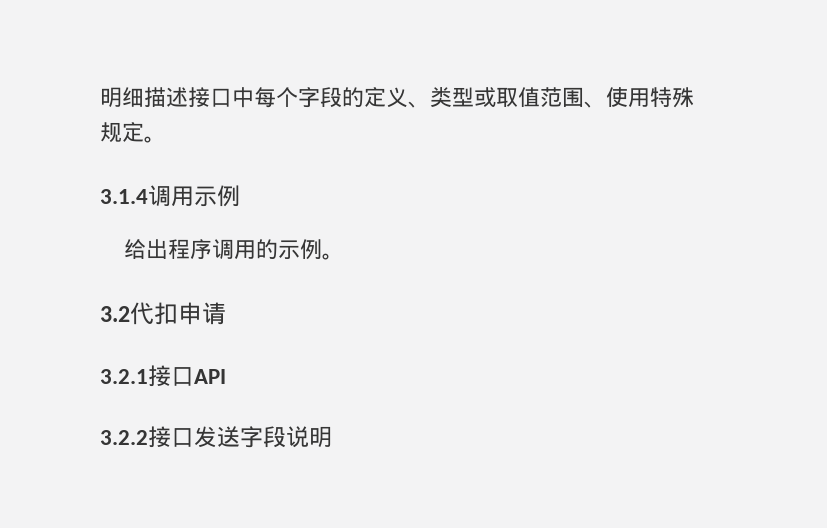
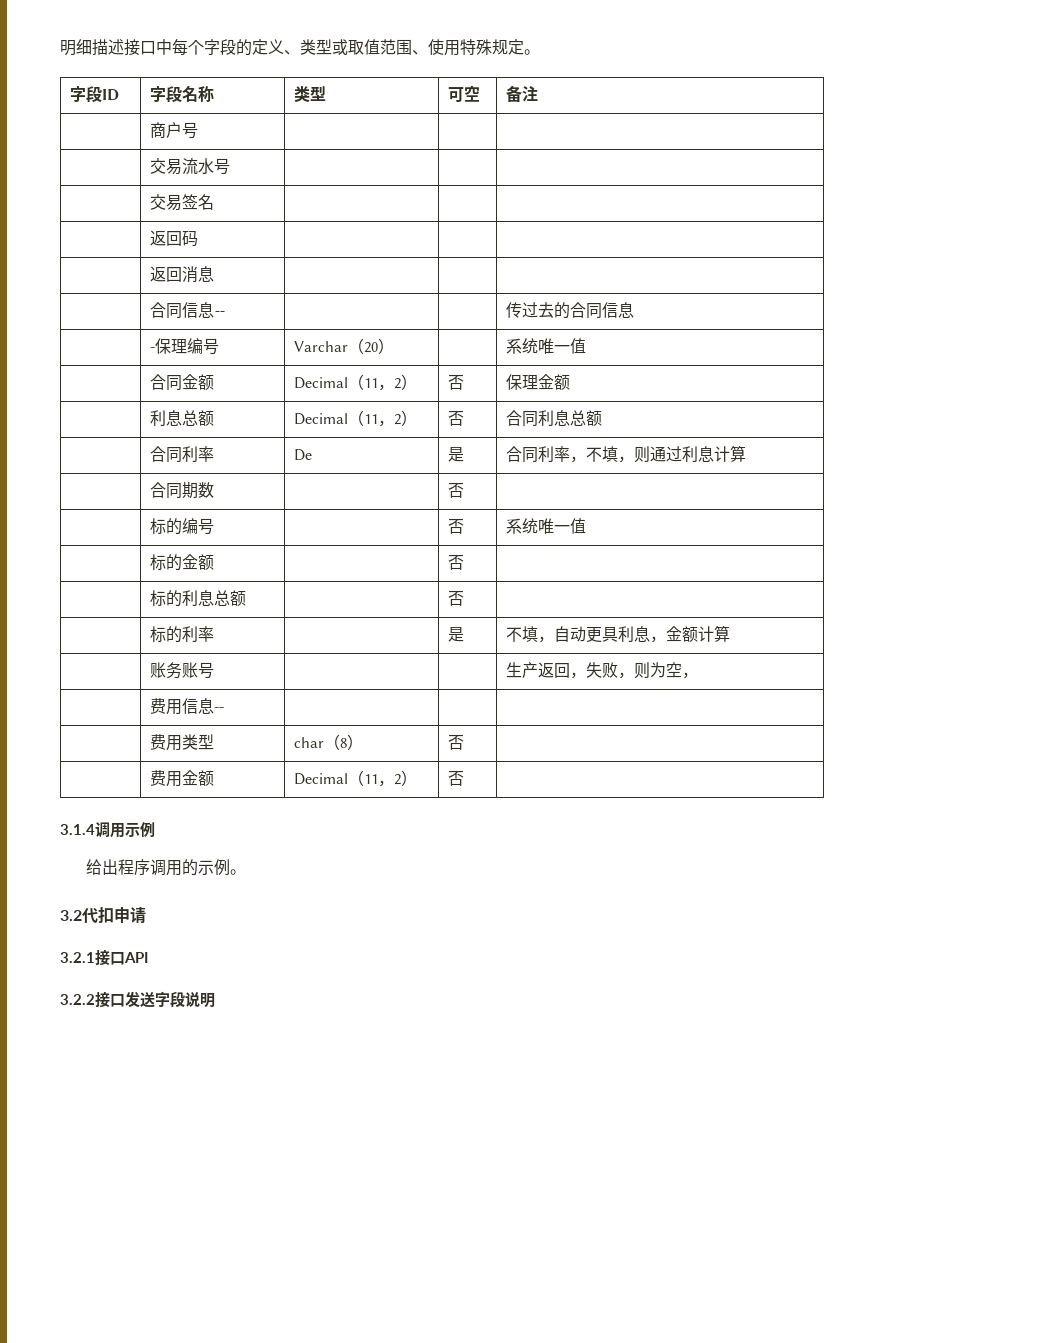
(166, 139) none -> [69,86,119,103] [149,86,214,103] [293,86,326,102] [447,85,480,102] [505,85,538,103] [149,122,198,139] [149,158,230,175] [149,194,214,211] [149,230,198,247] [149,266,214,283] [149,302,225,319] [505,302,634,319] [149,338,219,355] [293,338,394,354] [505,338,586,354] [149,374,214,391] [293,374,417,391] [447,375,464,390] [505,374,570,390] [149,410,214,426] [293,410,417,427] [447,411,464,426] [505,410,602,427] [149,446,214,463] [293,449,312,461] [447,447,464,462] [505,445,746,463] [149,482,214,499] [447,483,464,498] [149,518,214,535] [447,519,464,534] [505,518,586,534] [149,554,214,571] [447,555,464,570] [149,590,246,607] [447,591,464,606] [149,626,214,643] [447,627,464,642] [505,625,730,643] [149,662,214,679] [505,662,698,679] [149,698,224,715] [149,734,214,751] [293,734,363,750] [447,735,464,750] [149,770,214,787] [293,770,417,787] [447,771,464,786] // 字段ID | 字段名称 | 类型 | 可空 | 备注 // | 商户号 | | | // | 交易流水号 | | | // | 交易签名 | | | // | 返回码 | | | // | 返回消息 | | | // | 合同信息-- | | | 传过去的合同信息 // | -保理编号 | Varchar（20） | | 系统唯一值 // | 合同金额 | Decimal（11，2） | 否 | 保理金额 // | 利息总额 | Decimal（11，2） | 否 | 合同利息总额 // | 合同利率 | De | 是 | 合同利率，不填，则通过利息计算 // | 合同期数 | | 否 | // | 标的编号 | | 否 | 系统唯一值 // | 标的金额 | | 否 | // | 标的利息总额 | | 否 | // | 标的利率 | | 是 | 不填，自动更具利息，金额计算 // | 账务账号 | | | 生产返回，失败，则为空， // | 费用信息-- | | | // | 费用类型 | char（8） | 否 | // | 费用金额 | Decimal（11，2） | 否 |

